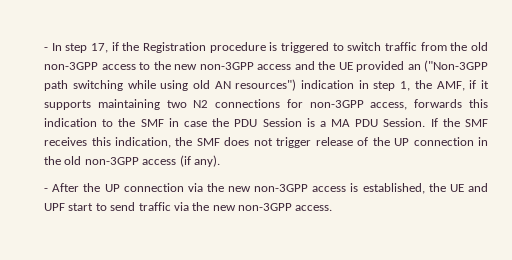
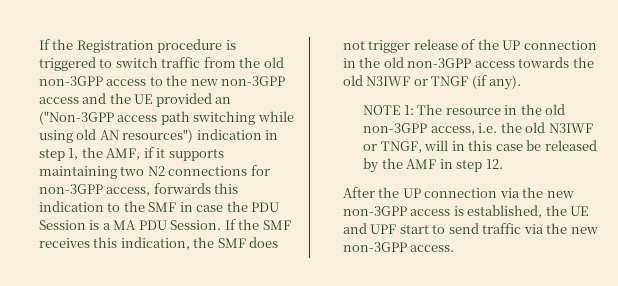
[44,42,119,53] - In step 17, if -> [38,39,50,50] If
(488, 66) none -> [117,115,158,122] access
[179,155,220,167] [44,188,49,192] (if any). // - -> [518,57,594,68] [342,75,522,90] [363,104,566,115] [363,122,593,135] [363,140,597,153] [363,158,503,173] towards the old N3IWF or TNGF (if any). // NOTE 1: The resource in the old non-3GPP access, i.e. the old N3IWF or TNGF, will in this case be released by the AMF in step 12. //

